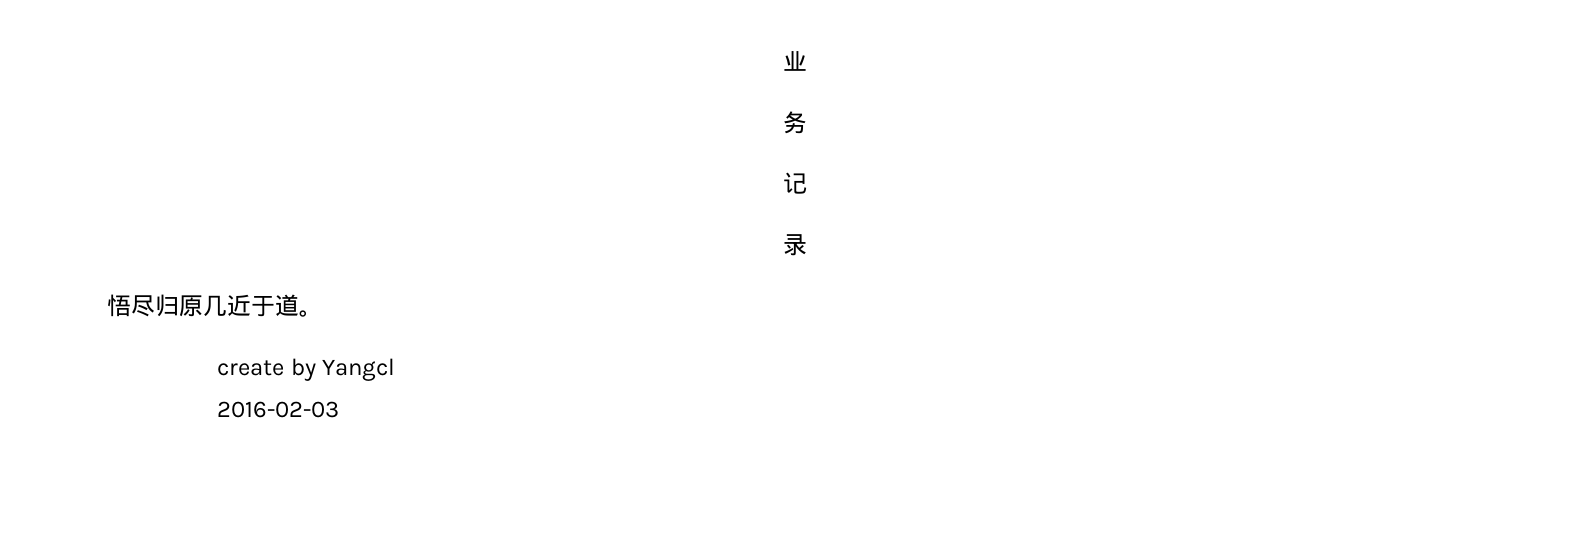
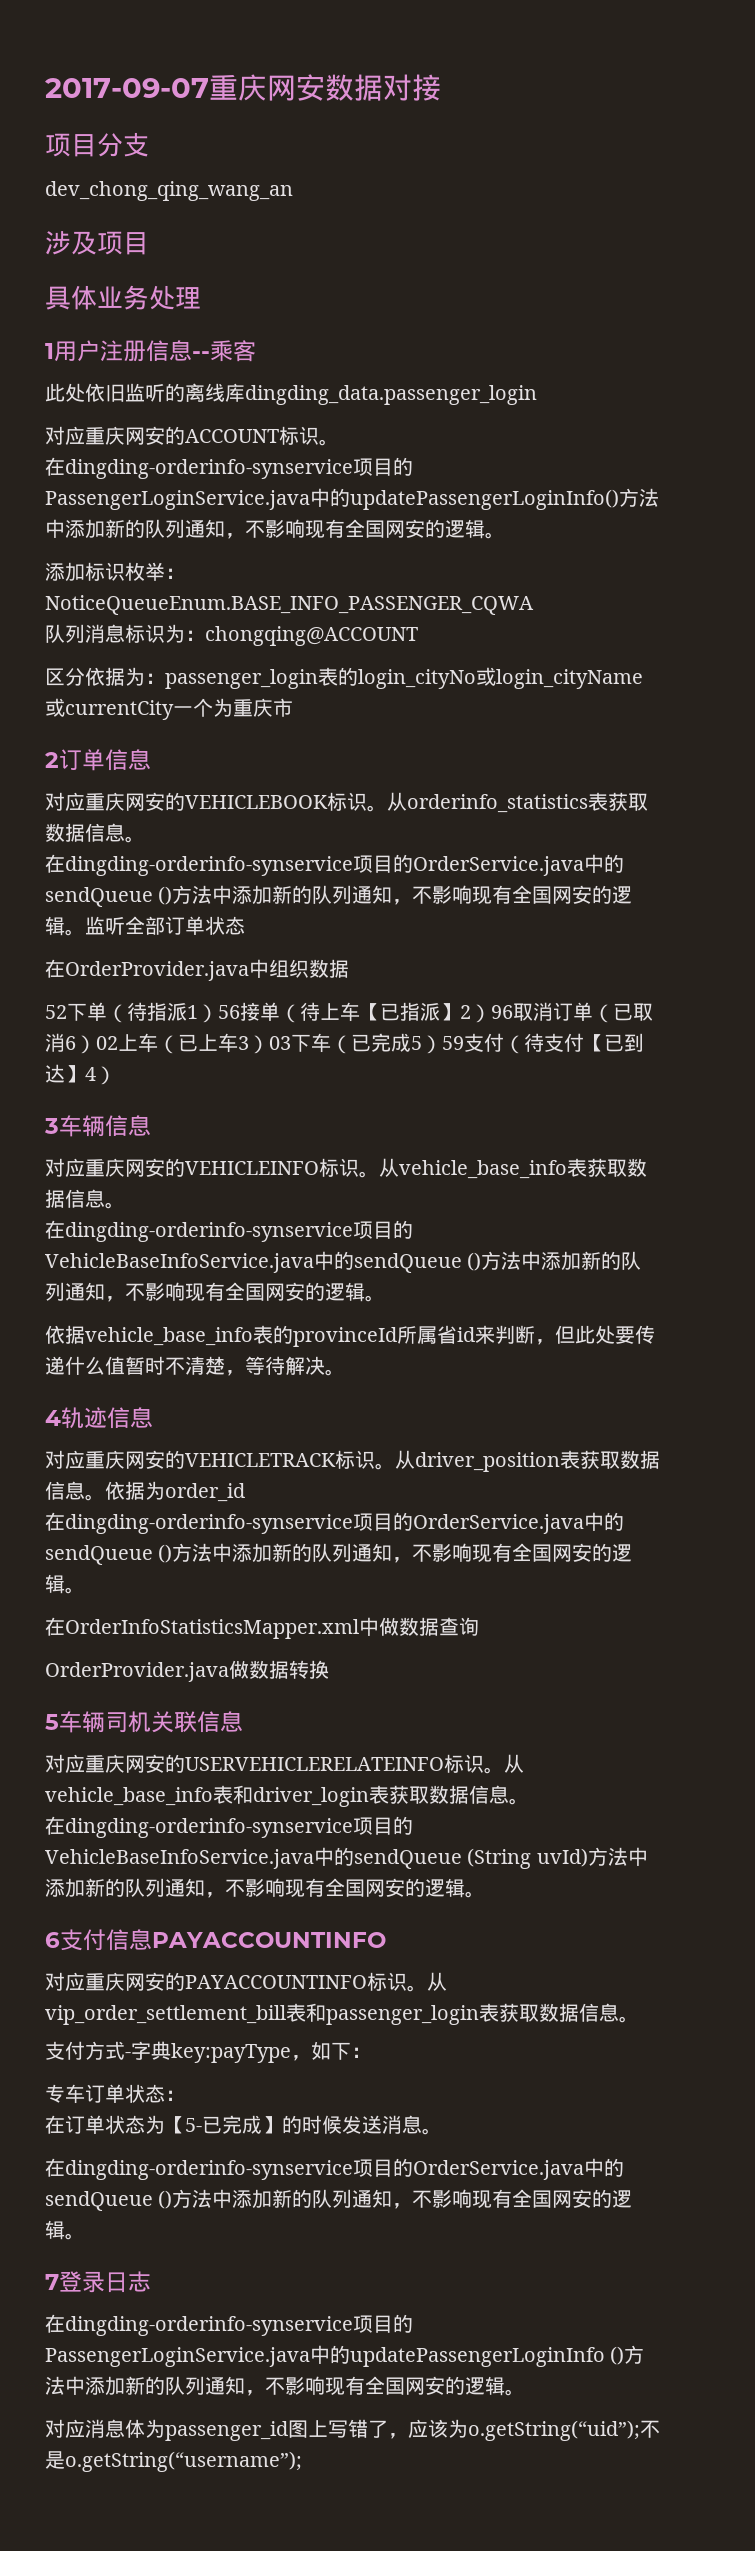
[783,51,807,71] [783,111,807,134] [783,172,807,194] [783,234,807,256] [107,294,323,317] [217,358,396,381] [217,401,340,418] 业 // 务 // 记 // 录 // 悟尽归原几近于道。 // create by Yangcl // 2016-02-03 -> [45,74,441,101] [45,132,149,157] [45,181,293,201] [45,231,149,255] [45,285,201,310] [45,340,256,362] [45,383,537,405] [45,426,339,446] [45,457,413,479] [45,488,659,510] [45,519,505,539] [45,562,185,582] [45,595,534,615] [45,624,418,646] [45,667,643,689] [45,698,293,720] [45,749,151,771] [45,792,648,813] [45,823,145,843] [45,854,624,876] [45,885,633,907] [45,916,245,936] [45,959,349,981] [45,1002,653,1023] [45,1033,644,1054] [45,1064,116,1085] [44,1115,151,1137] [45,1158,647,1179] [45,1189,125,1209] [45,1220,413,1242] [45,1251,642,1273] [45,1282,385,1302] [45,1325,655,1347] [45,1356,345,1376] [45,1407,153,1429] [45,1450,660,1472] [45,1481,245,1502] [45,1512,624,1534] [45,1543,633,1565] [45,1574,85,1594] [45,1617,479,1639] [45,1660,329,1682] [45,1711,243,1733] [45,1754,524,1774] [45,1785,529,1807] [45,1816,413,1838] [45,1847,648,1869] [45,1878,485,1898] [45,1929,386,1951] [45,1972,447,1992] [45,2003,639,2025] [45,2041,371,2063] [45,2084,185,2104] [45,2115,442,2135] [45,2158,624,2180] [45,2189,633,2211] [45,2220,85,2240] [45,2271,151,2293] [45,2314,413,2336] [45,2345,645,2367] [45,2376,525,2396] [45,2419,660,2441] [45,2451,302,2472] 2017-09-07重庆网安数据对接 // 项目分支 // dev_chong_qing_wang_an // 涉及项目 // 具体业务处理 // 1用户注册信息--乘客 // 此处依旧监听的离线库dingding_data.passenger_login // 对应重庆网安的ACCOUNT标识。 // 在dingding-orderinfo-synservice项目的PassengerLoginService.java中的updatePassengerLoginInfo()方法中添加新的队列通知，不影响现有全国网安的逻辑。 // 添加标识枚举：NoticeQueueEnum.BASE_INFO_PASSENGER_CQWA // 队列消息标识为：chongqing@ACCOUNT // 区分依据为：passenger_login表的login_cityNo或login_cityName或currentCity一个为重庆市 // 2订单信息 // 对应重庆网安的VEHICLEBOOK标识。从orderinfo_statistics表获取数据信息。 // 在dingding-orderinfo-synservice项目的OrderService.java中的sendQueue ()方法中添加新的队列通知，不影响现有全国网安的逻辑。监听全部订单状态 // 在OrderProvider.java中组织数据 // 52下单（待指派1）56接单（待上车【已指派】2）96取消订单（已取消6）02上车（已上车3）03下车（已完成5）59支付（待支付【已到达】4） // 3车辆信息 // 对应重庆网安的VEHICLEINFO标识。从vehicle_base_info表获取数据信息。 // 在dingding-orderinfo-synservice项目的VehicleBaseInfoService.java中的sendQueue ()方法中添加新的队列通知，不影响现有全国网安的逻辑。 // 依据vehicle_base_info表的provinceId所属省id来判断，但此处要传递什么值暂时不清楚，等待解决。 // 4轨迹信息 // 对应重庆网安的VEHICLETRACK标识。从driver_position表获取数据信息。依据为order_id // 在dingding-orderinfo-synservice项目的OrderService.java中的sendQueue ()方法中添加新的队列通知，不影响现有全国网安的逻辑。 // 在OrderInfoStatisticsMapper.xml中做数据查询 // OrderProvider.java做数据转换 // 5车辆司机关联信息 // 对应重庆网安的USERVEHICLERELATEINFO标识。从vehicle_base_info表和driver_login表获取数据信息。 // 在dingding-orderinfo-synservice项目的VehicleBaseInfoService.java中的sendQueue (String uvId)方法中添加新的队列通知，不影响现有全国网安的逻辑。 // 6支付信息PAYACCOUNTINFO // 对应重庆网安的PAYACCOUNTINFO标识。从vip_order_settlement_bill表和passenger_login表获取数据信息。 // 支付方式-字典key:payType，如下： // 专车订单状态： // 在订单状态为【5-已完成】的时候发送消息。 // 在dingding-orderinfo-synservice项目的OrderService.java中的sendQueue ()方法中添加新的队列通知，不影响现有全国网安的逻辑。 // 7登录日志 // 在dingding-orderinfo-synservice项目的PassengerLoginService.java中的updatePassengerLoginInfo ()方法中添加新的队列通知，不影响现有全国网安的逻辑。 // 对应消息体为passenger_id图上写错了，应该为o.getString(“uid”);不是o.getString(“username”);

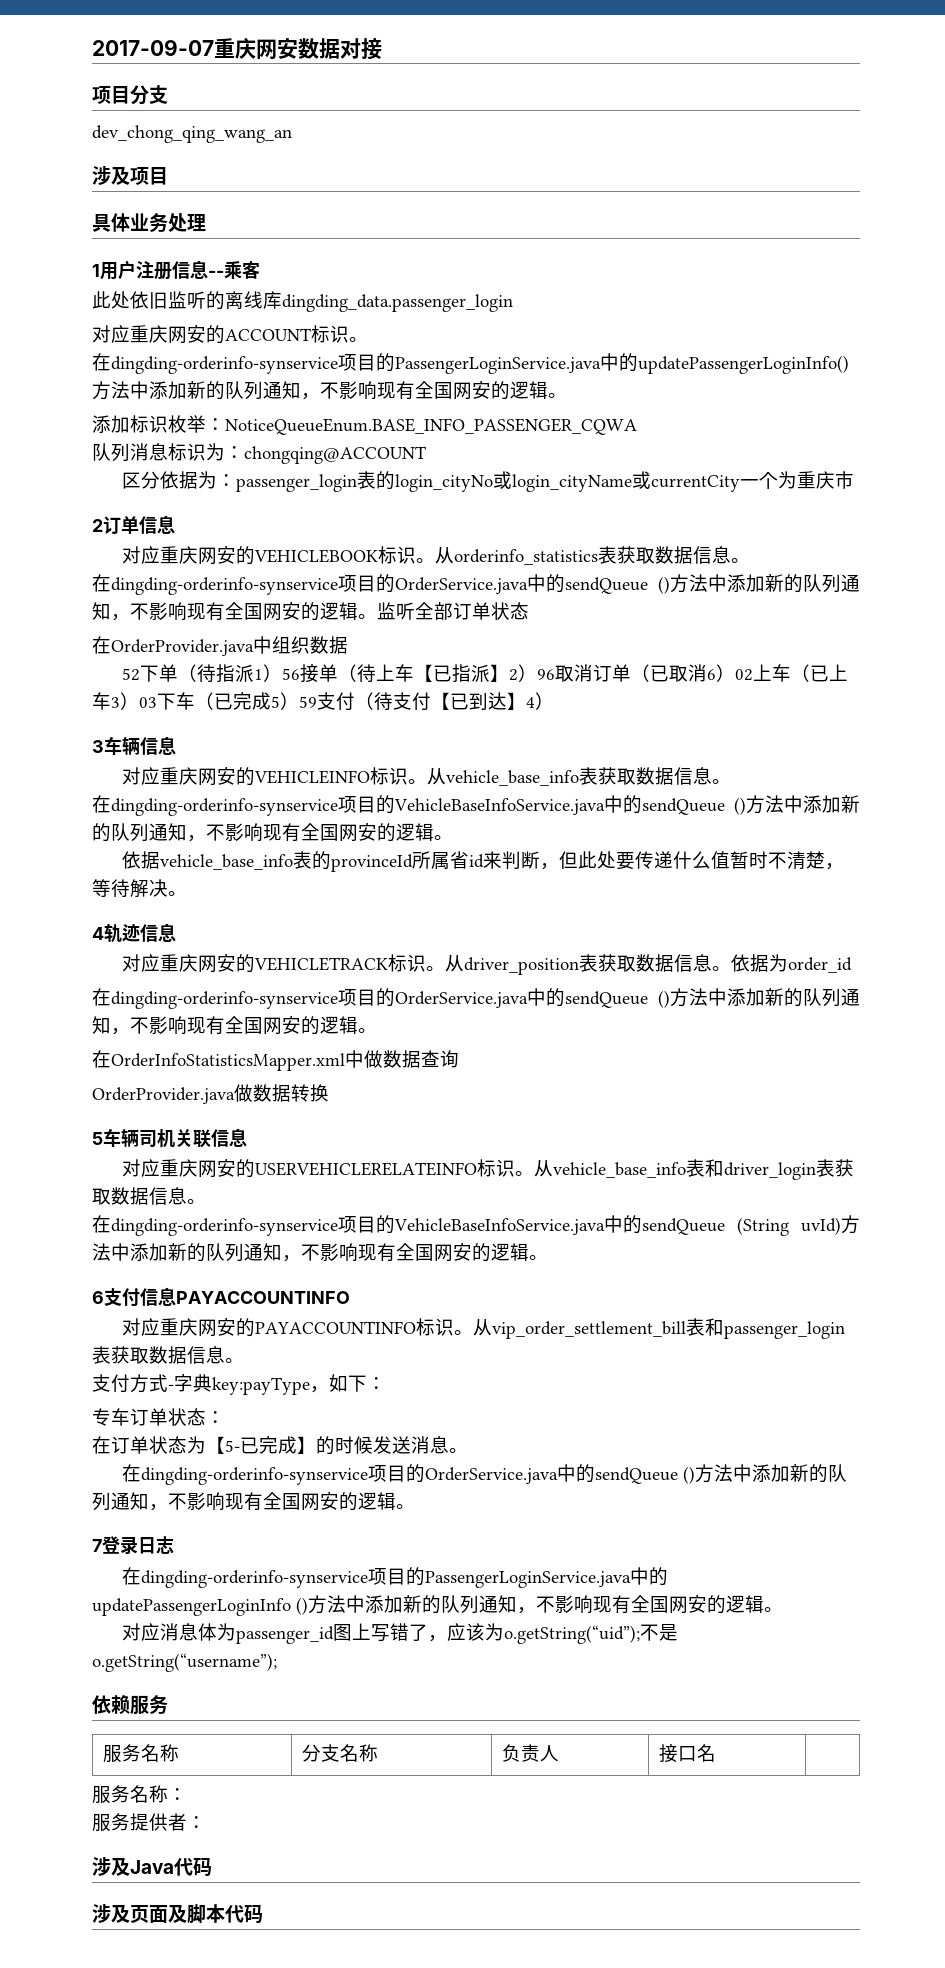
(302, 2461) none -> [92,1695,168,1715] [103,1744,180,1763] [302,1744,379,1762] [502,1744,560,1762] [659,1744,717,1763] [92,1785,187,1804] [92,1813,206,1832] [92,1857,212,1877] [92,1904,263,1924] // 依赖服务 // 服务名称 | 分支名称 | 负责人 | 接口名 | // 服务名称： // 服务提供者： // 涉及Java代码 // 涉及页面及脚本代码

